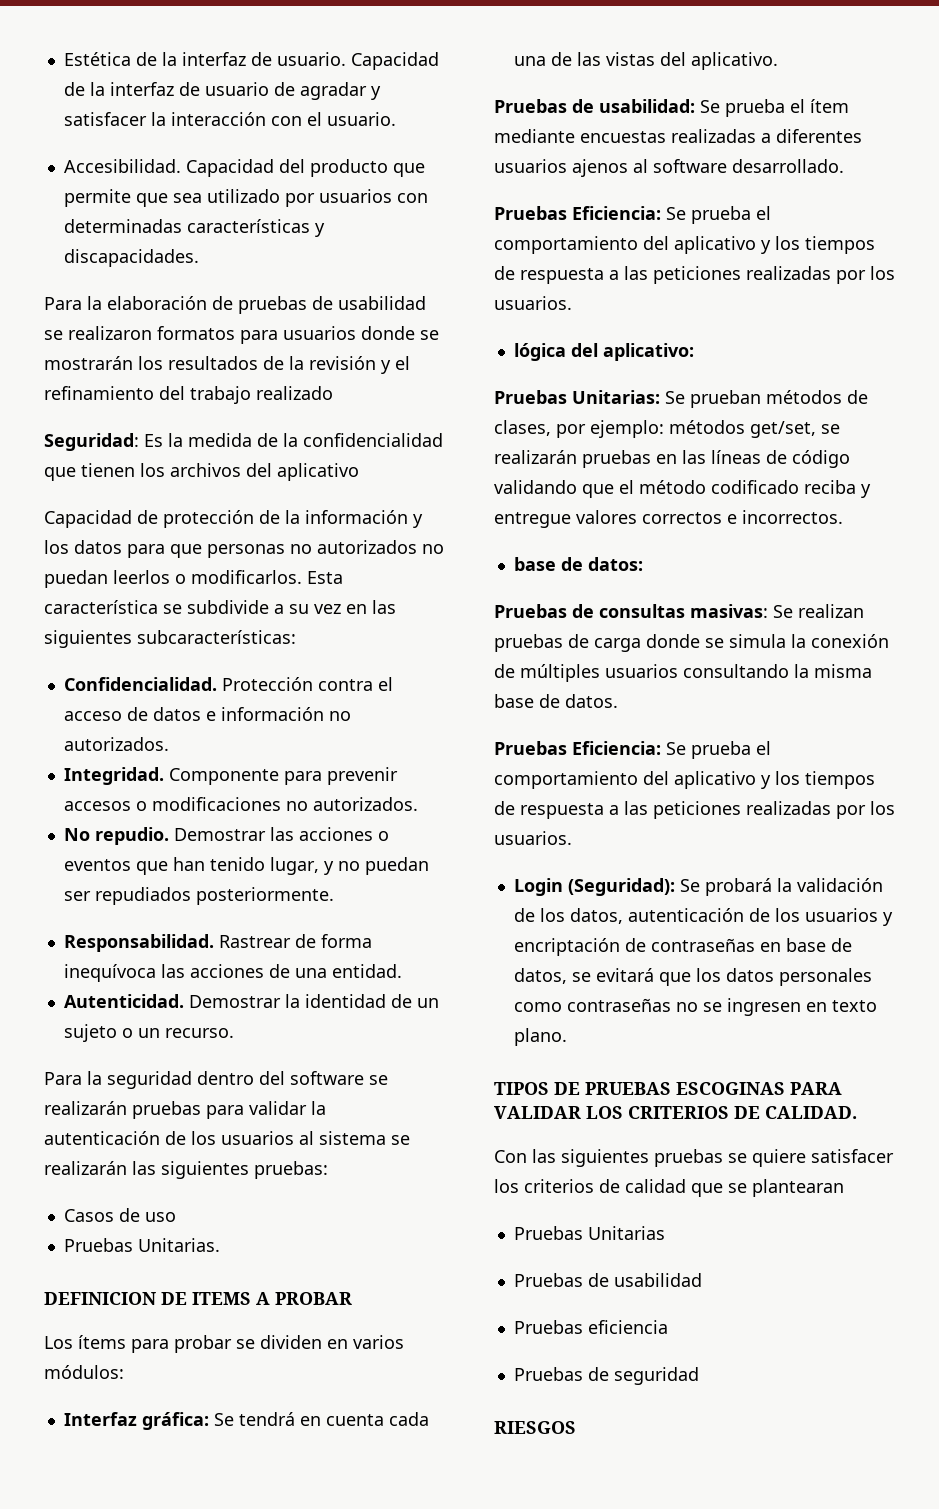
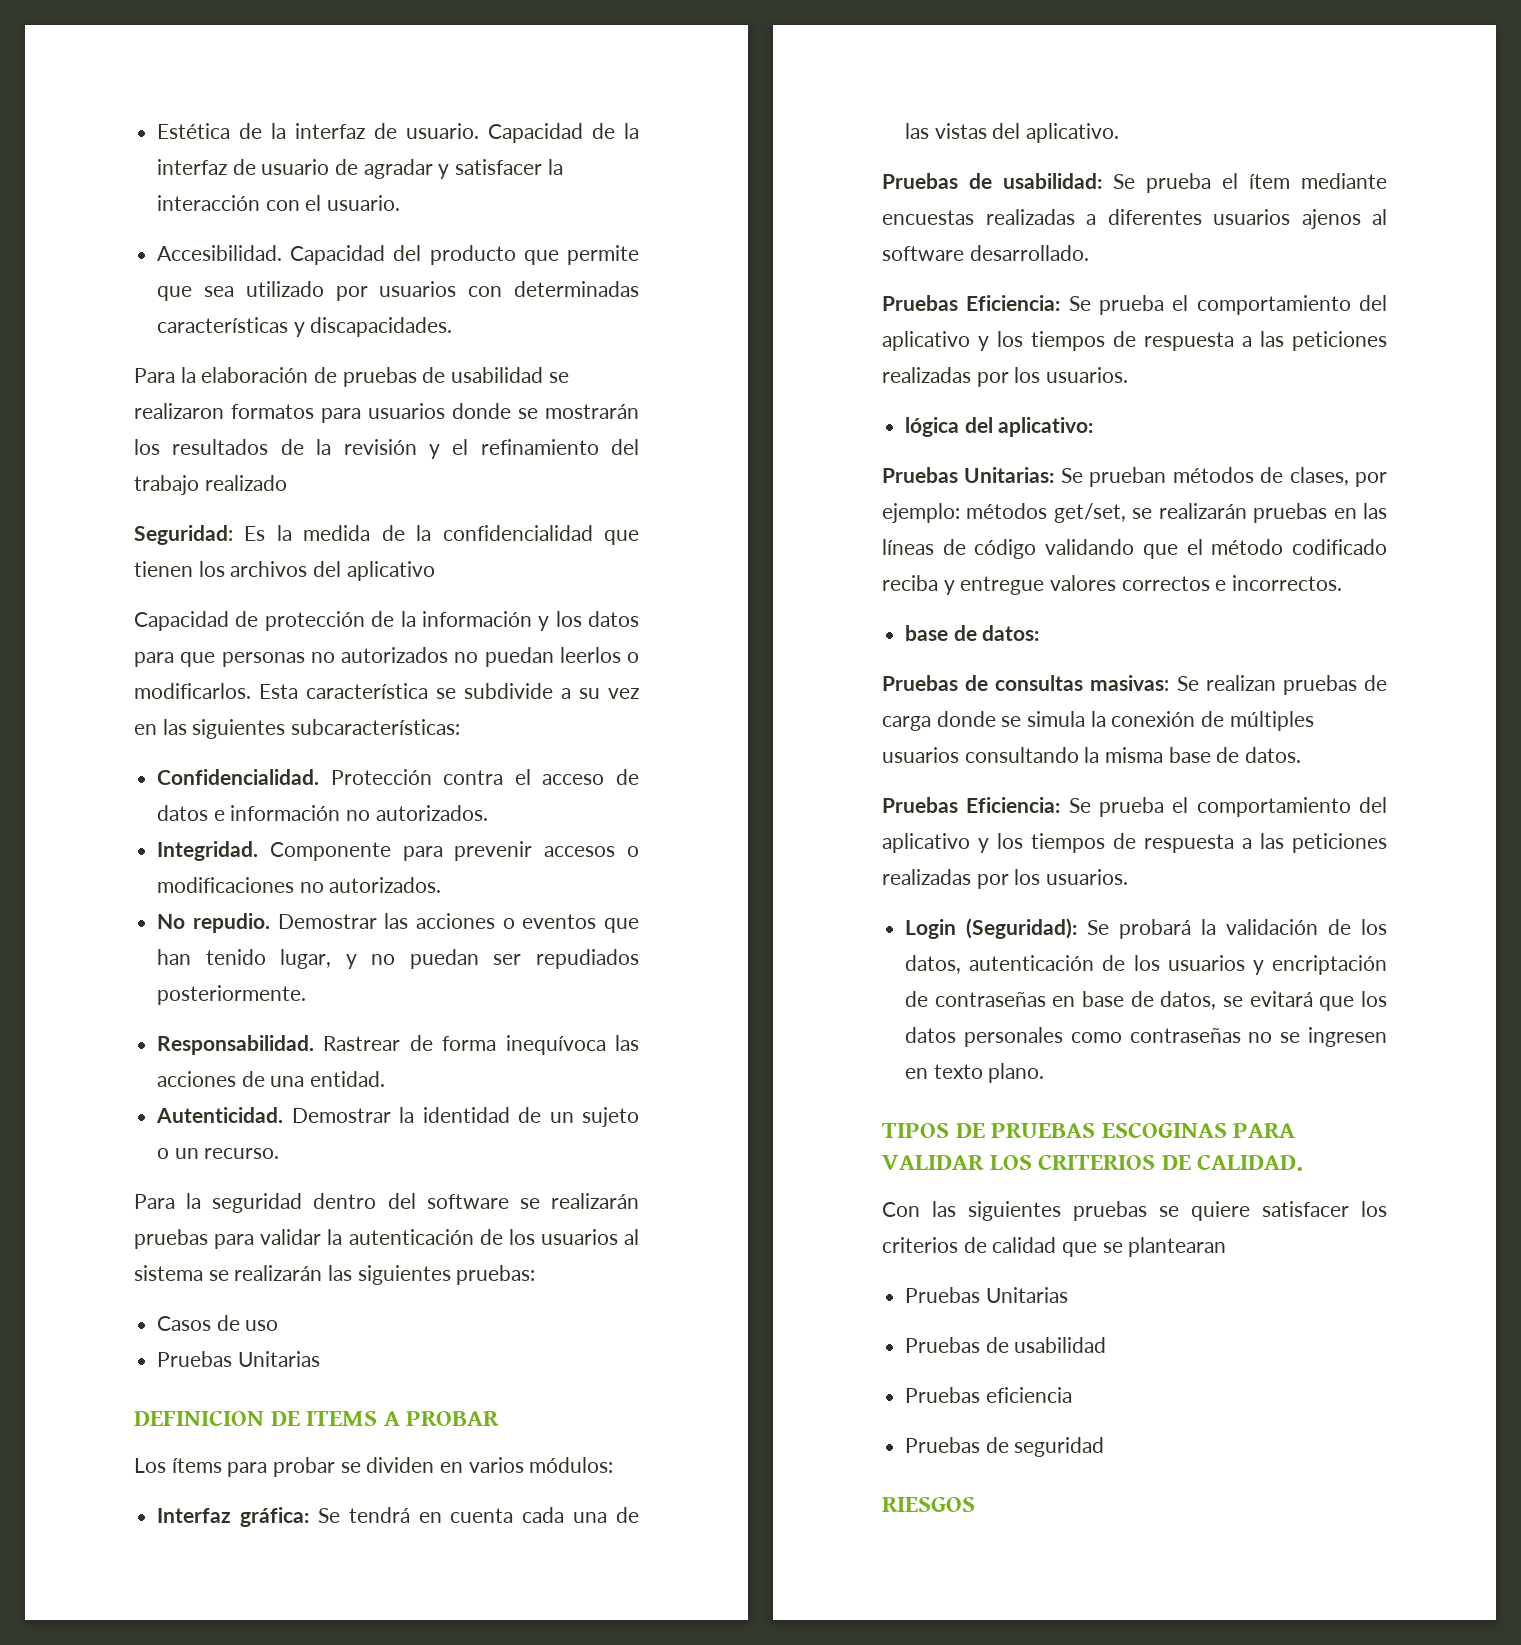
[137,1238,220,1252] Unitarias. -> [237,1351,320,1367] Unitarias

